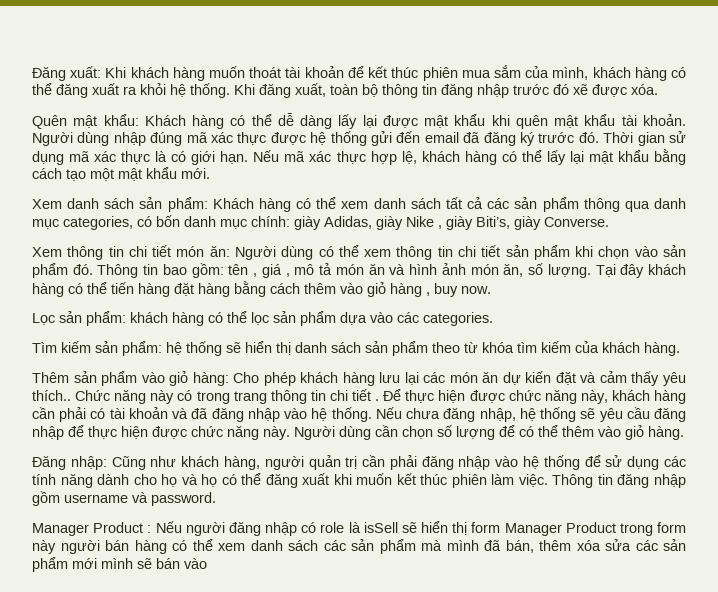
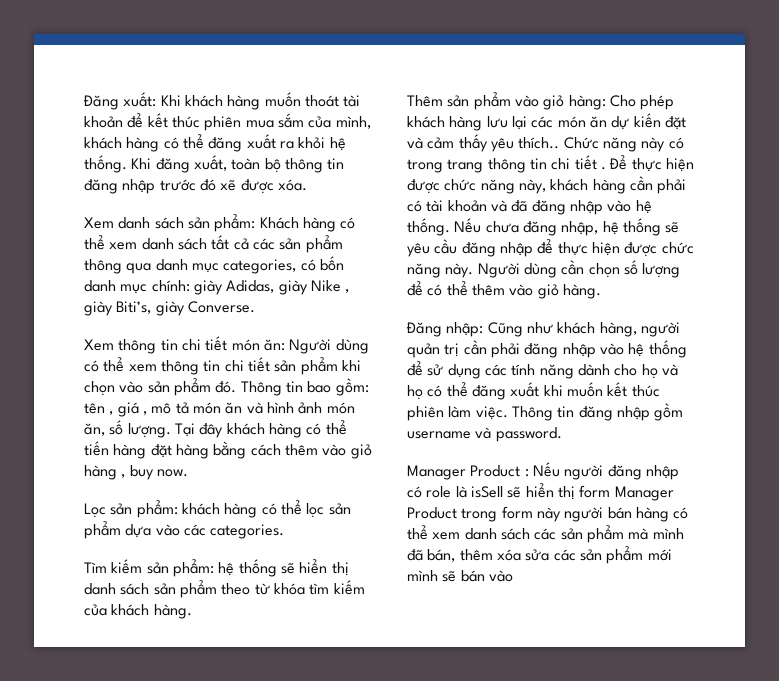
[32,113,686,129] [32,131,686,146] [32,149,686,165] [32,167,210,181] // Quên mật khẩu: Khách hàng có thể dễ dàng lấy lại được mật khẩu khi quên mật khẩu tài khoản. Người dùng nhập đúng mã xác thực được hệ thống gửi đến email đã đăng ký trước đó. Thời gian sử dụng mã xác thực là có giới hạn. Nếu mã xác thực hợp lệ, khách hàng có thể lấy lại mật khẩu bằng cách tạo một mật khẩu mới. -> (307, 185) none

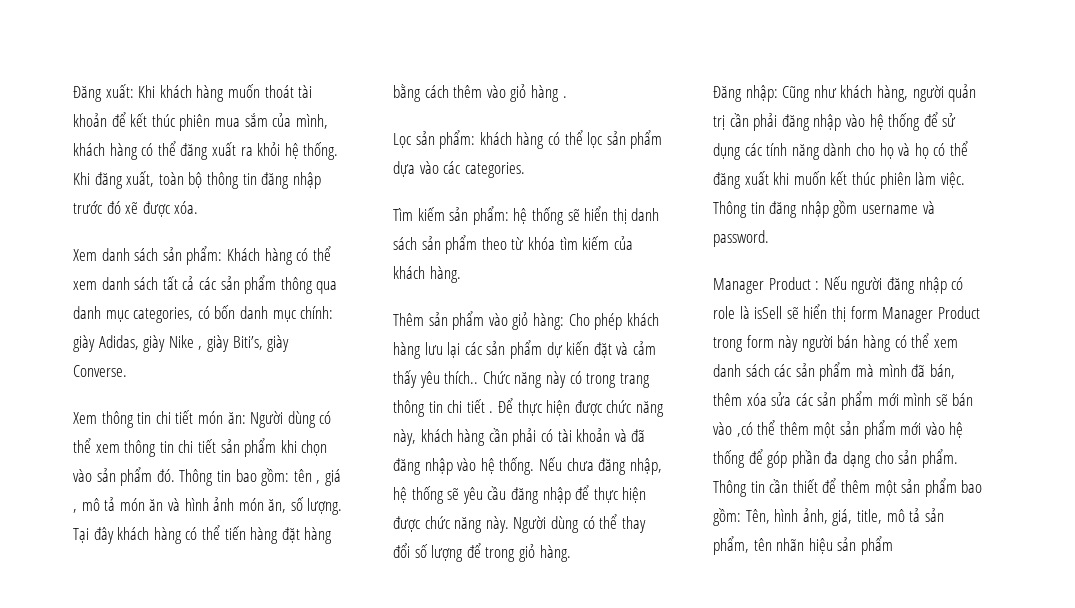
[121,465,188,480] , buy now. -> [562,96,567,98] .
[557,116,607,128] món ăn -> [486,340,542,359] sản phẩm
[561,260,681,278] [407,281,534,296] cần chọn số lượng để có thể thêm vào -> [582,514,646,533] [393,543,516,562] có thể thay đổi số lượng để trong
(513, 576) none -> [736,420,964,439] [713,449,958,468] [713,478,983,497] [713,508,944,526] [713,536,893,555] ,có thể thêm một sản phẩm mới vào hệ thống để góp phần đa dạng cho sản phẩm. Thông tin cần thiết để thêm một sản phẩm bao gồm: Tên, hình ảnh, giá, title, mô tả sản phẩm, tên nhãn hiệu sản phẩm

